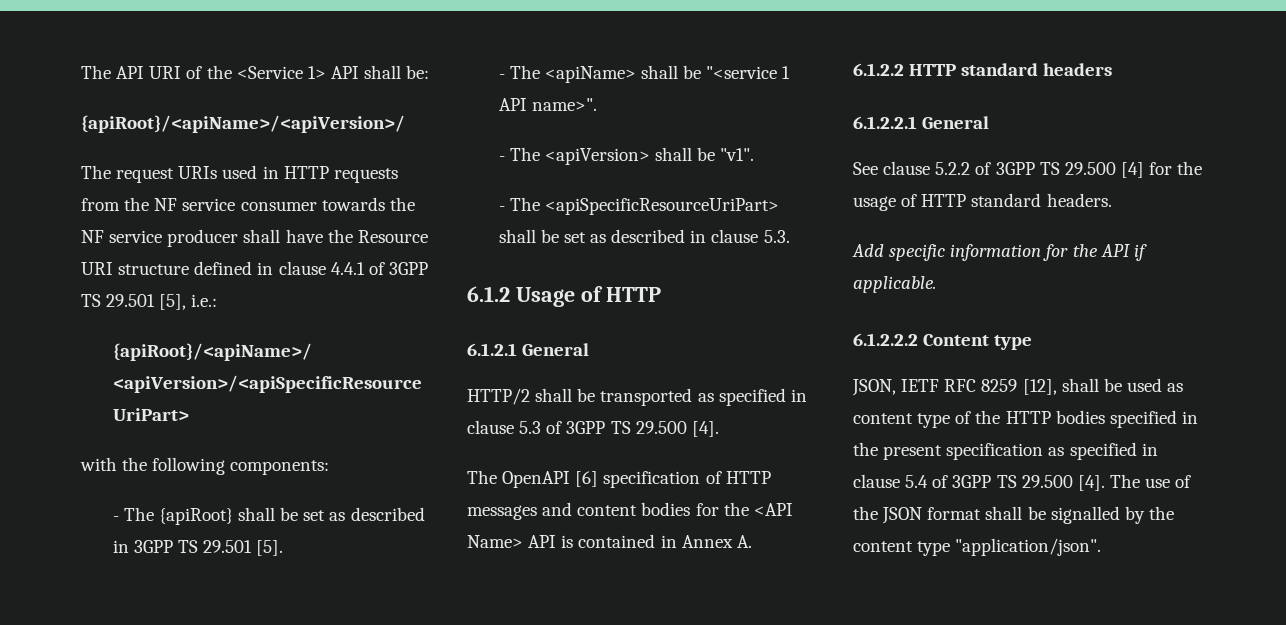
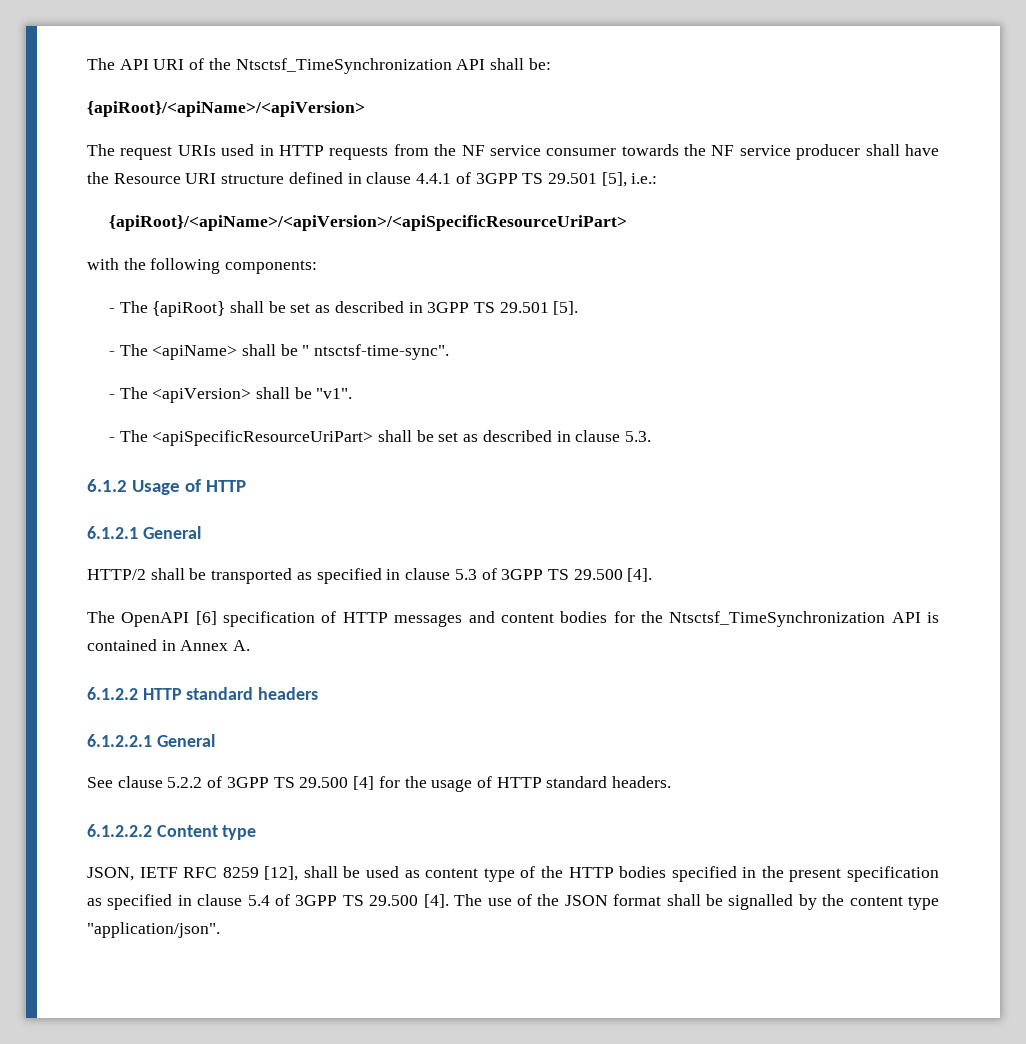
[236,66,326,79] <Service 1> -> [235,58,452,74] Ntsctsf_TimeSynchronization
[81,115,405,133] {apiRoot}/<apiName>/<apiVersion>/ -> [87,101,365,117] {apiRoot}/<apiName>/<apiVersion>
[706,66,791,79] [498,98,597,111] "<service 1 API name>". -> [302,344,450,360] " ntsctsf-time-sync".
[753,503,793,516] [467,535,523,548] <API Name> -> [669,611,886,627] Ntsctsf_TimeSynchronization
[852,244,1147,261] [853,276,936,293] // Add specific information for the API if applicable. -> (672, 782) none

